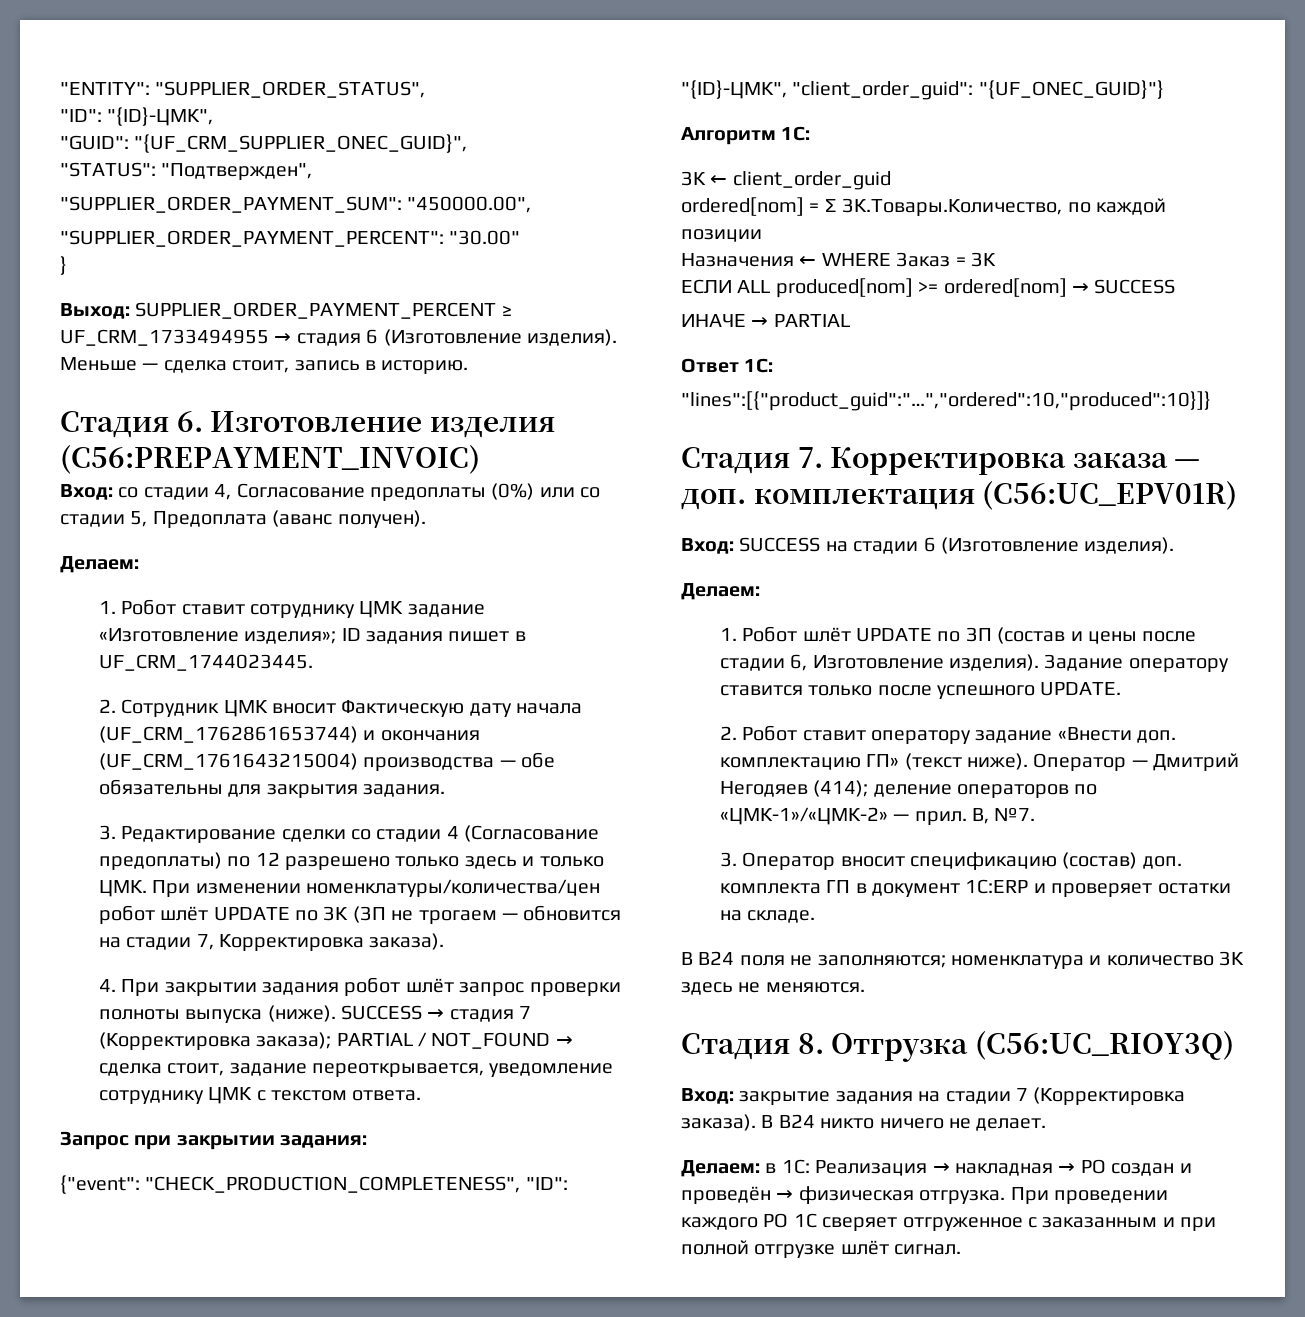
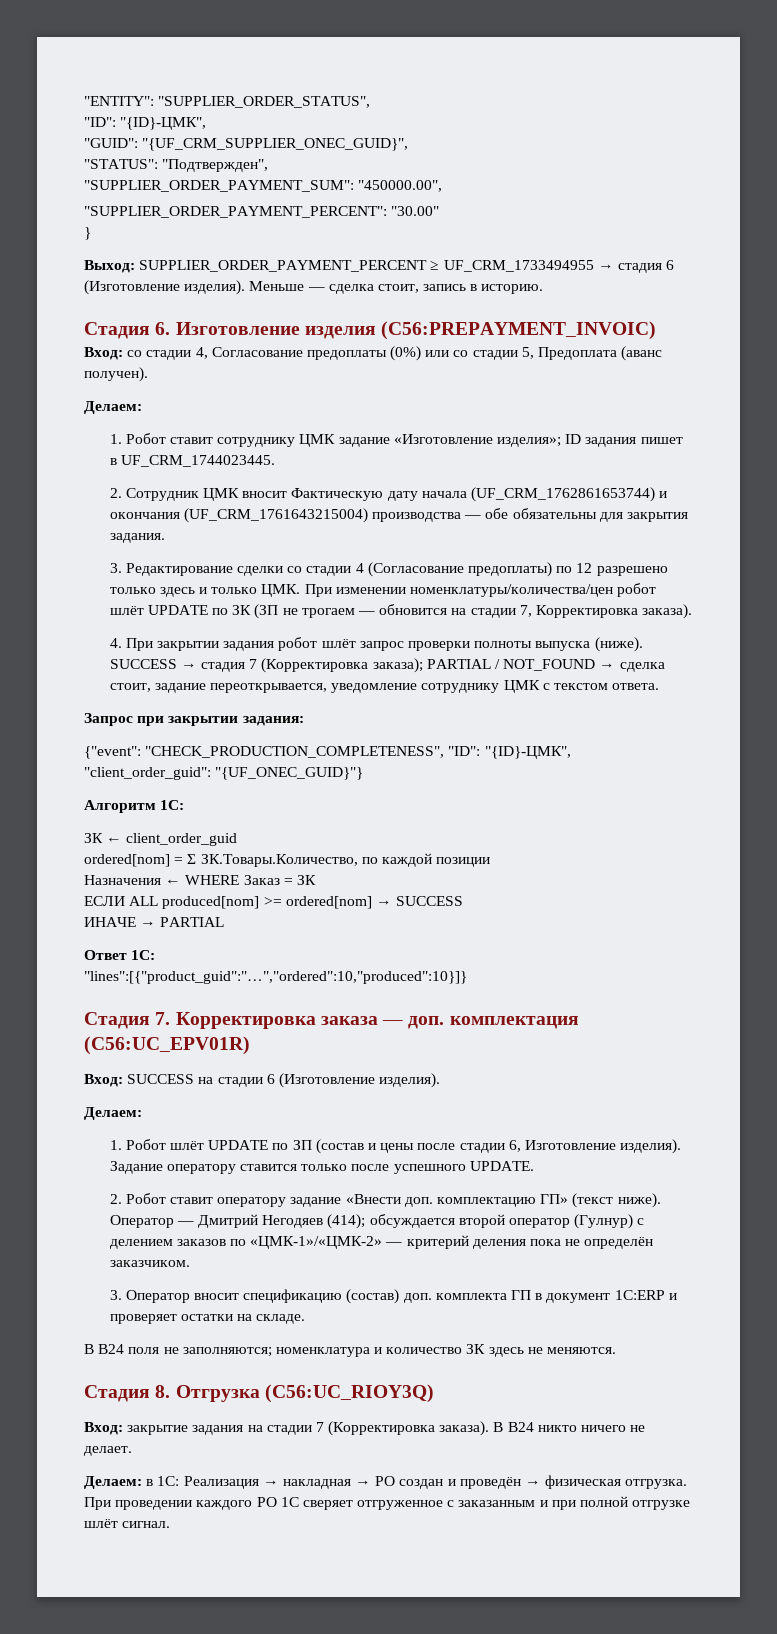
[873,784,1098,798] [719,807,1036,825] деление операторов по «ЦМК-1»/«ЦМК-2» — прил. В, №7. -> [369,1214,645,1229] [109,1235,654,1249] [109,1260,190,1267] обсуждается второй оператор (Гулнур) с делением заказов по «ЦМК-1»/«ЦМК-2» — критерий деления пока не определён заказчиком.

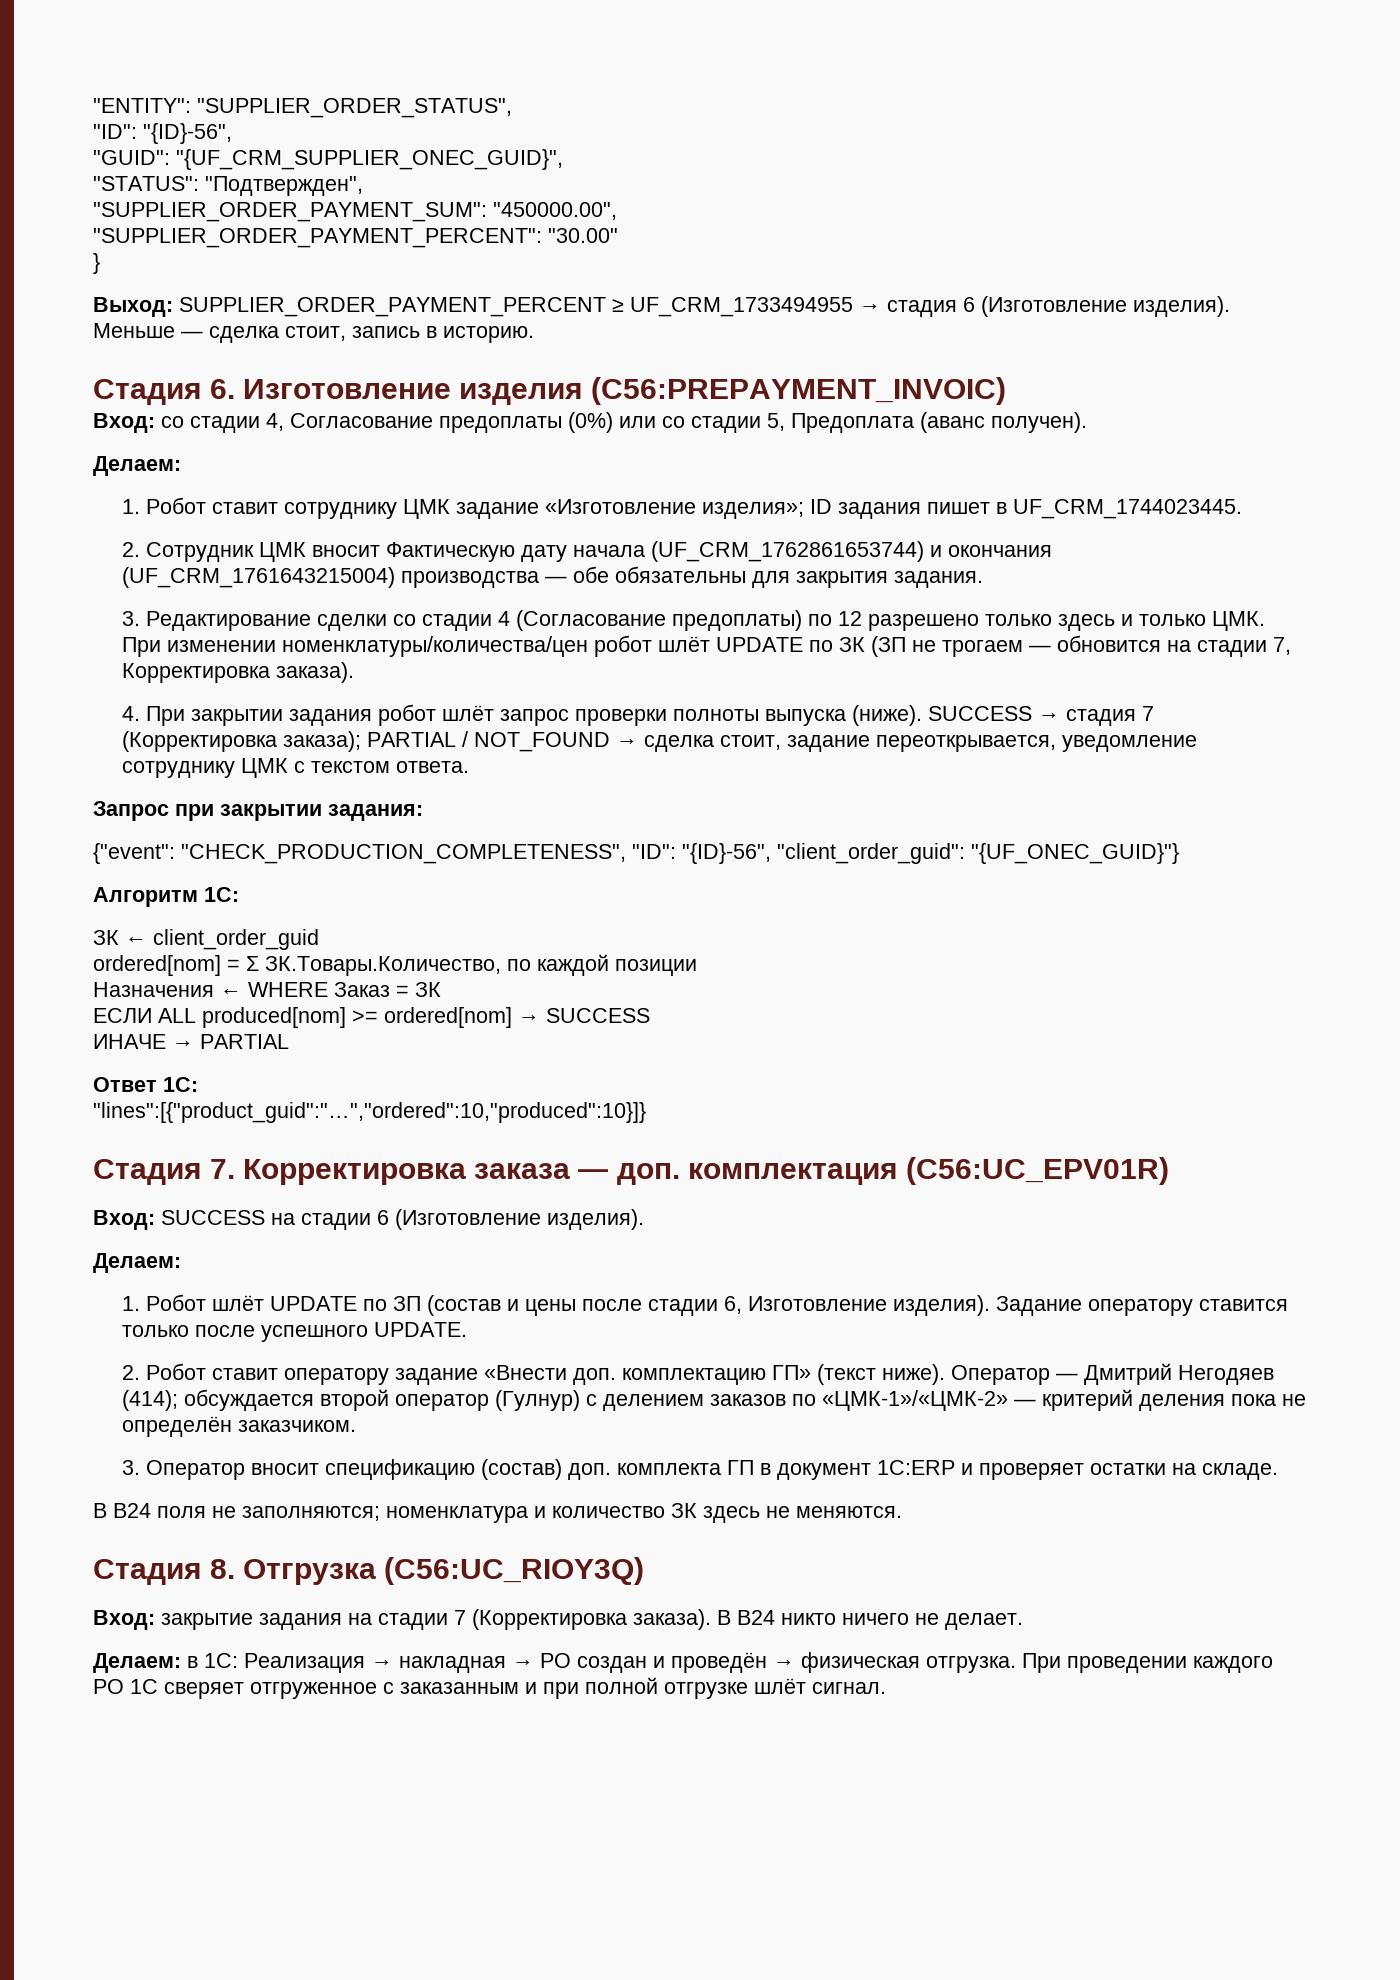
[120,117,207,130] "{ID}-ЦМК", -> [143,123,232,144] "{ID}-56",
[484,746,571,759] "{ID}-ЦМК", -> [682,843,771,864] "{ID}-56",

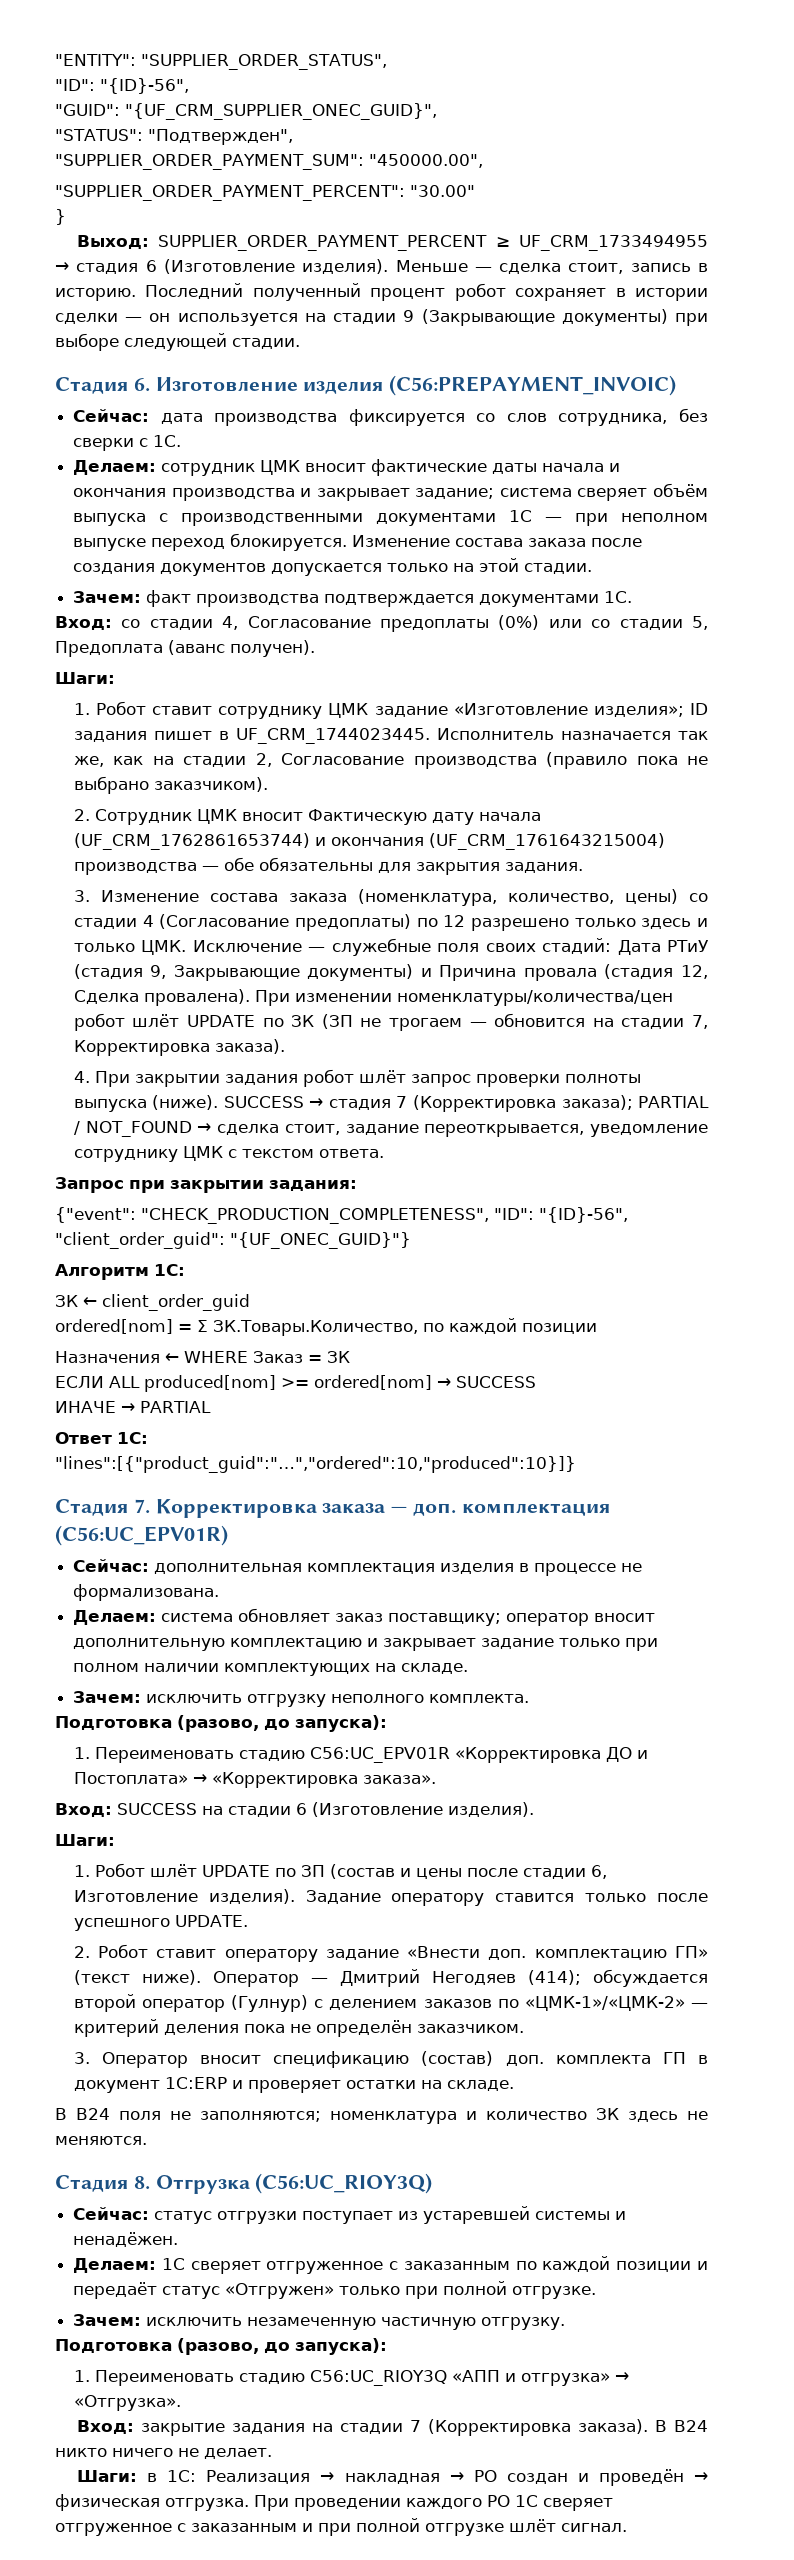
(534, 334) none -> [145,283,709,301] [55,309,708,326] [55,333,300,351] Последний полученный процент робот сохраняет в истории сделки — он используется на стадии 9 (Закрывающие документы) при выборе следующей стадии.
(1007, 391) none -> [73,408,708,426] [73,435,182,451] [73,459,621,476] [73,483,708,501] [73,510,709,526] [73,533,643,551] [73,558,593,576] [73,590,633,607] // Сейчас: дата производства фиксируется со слов сотрудника, без сверки с 1С. // Делаем: сотрудник ЦМК вносит фактические даты начала и окончания производства и закрывает задание; система сверяет объём выпуска с производственными документами 1С — при неполном выпуске переход блокируется. Изменение состава заказа после создания документов допускается только на этой стадии. // Зачем: факт производства подтверждается документами 1С.
[93,456,181,476] Делаем: -> [55,672,115,684] Шаги:
(1243, 509) none -> [436,728,708,740] [73,752,708,769] [73,776,268,794] Исполнитель назначается так же, как на стадии 2, Согласование производства (правило пока не выбрано заказчиком).
[146,611,388,631] Редактирование сделки -> [100,889,678,906] Изменение состава заказа (номенклатура, количество, цены)
(1266, 621) none -> [192,938,709,956] [73,964,708,981] [73,989,250,1006] Исключение — служебные поля своих стадий: Дата РТиУ (стадия 9, Закрывающие документы) и Причина провала (стадия 12, Сделка провалена).
(1169, 1171) none -> [73,1559,643,1576] [73,1584,220,1601] [73,1608,656,1626] [73,1638,659,1651] [73,1663,469,1676] [73,1691,530,1707] [55,1715,387,1732] [73,1747,648,1763] [73,1772,436,1788] // Сейчас: дополнительная комплектация изделия в процессе не формализована. // Делаем: система обновляет заказ поставщику; оператор вносит дополнительную комплектацию и закрывает задание только при полном наличии комплектующих на складе. // Зачем: исключить отгрузку неполного комплекта. // Подготовка (разово, до запуска): // 1. Переименовать стадию C56:UC_EPV01R «Корректировка ДО и Постоплата» → «Корректировка заказа».
[93,1253,181,1273] Делаем: -> [55,1834,115,1846] Шаги:
(645, 1571) none -> [73,2206,627,2224] [73,2232,179,2247] [73,2256,708,2274] [73,2281,597,2299] [73,2314,566,2330] [55,2338,387,2355] [73,2370,629,2386] [73,2395,181,2411] // Сейчас: статус отгрузки поступает из устаревшей системы и ненадёжен. // Делаем: 1С сверяет отгруженное с заказанным по каждой позиции и передаёт статус «Отгружен» только при полной отгрузке. // Зачем: исключить незамеченную частичную отгрузку. // Подготовка (разово, до запуска): // 1. Переименовать стадию C56:UC_RIOY3Q «АПП и отгрузка» → «Отгрузка».
[93,1653,181,1673] Делаем: -> [77,2470,138,2482] Шаги:

